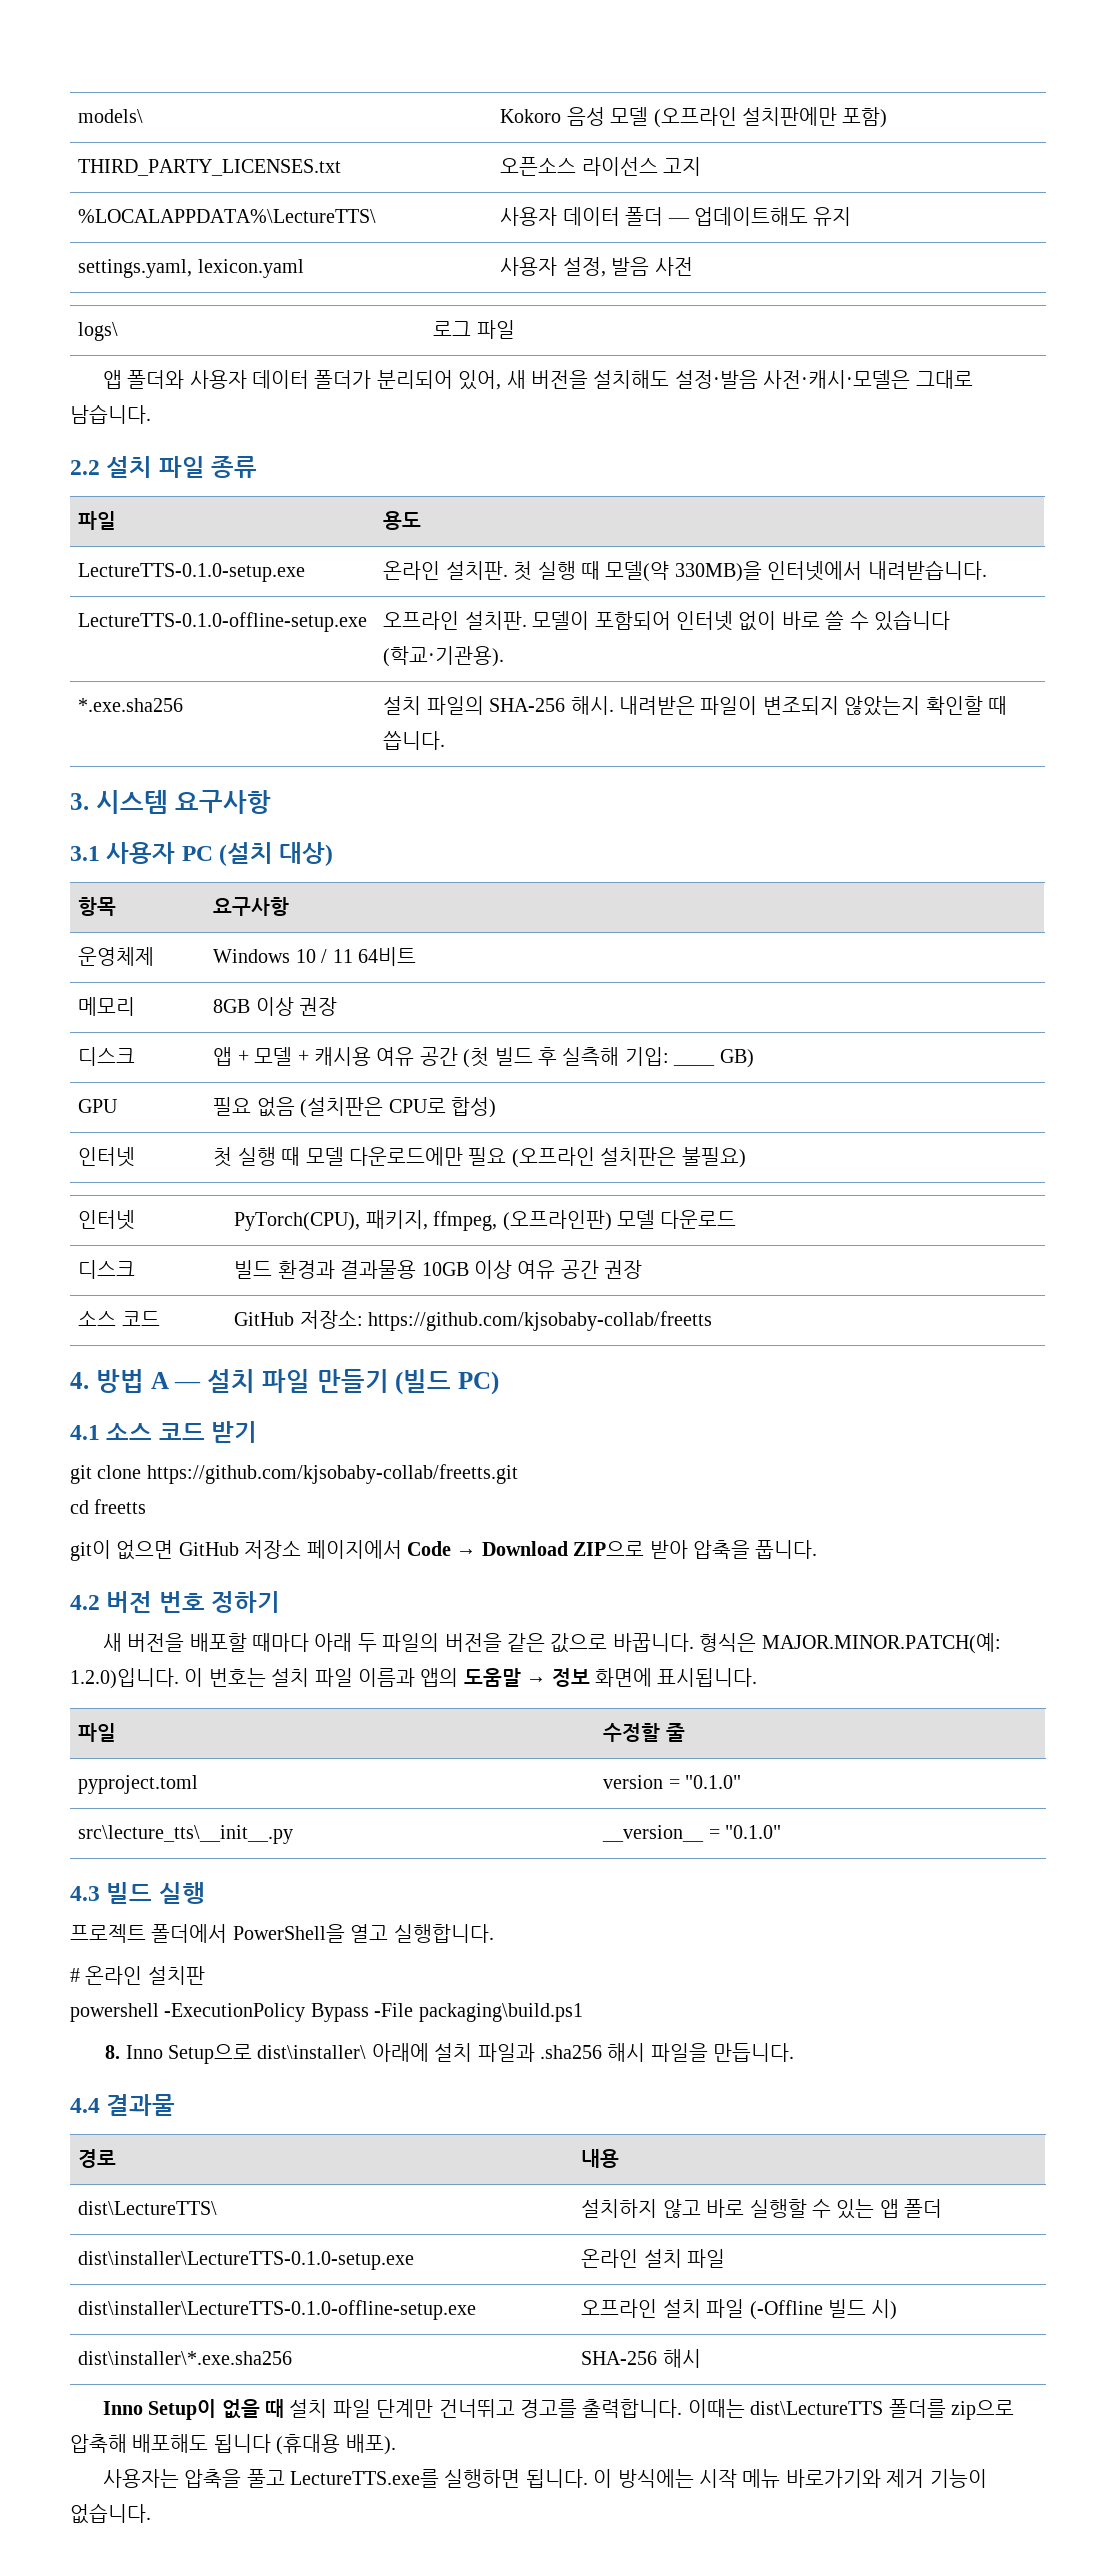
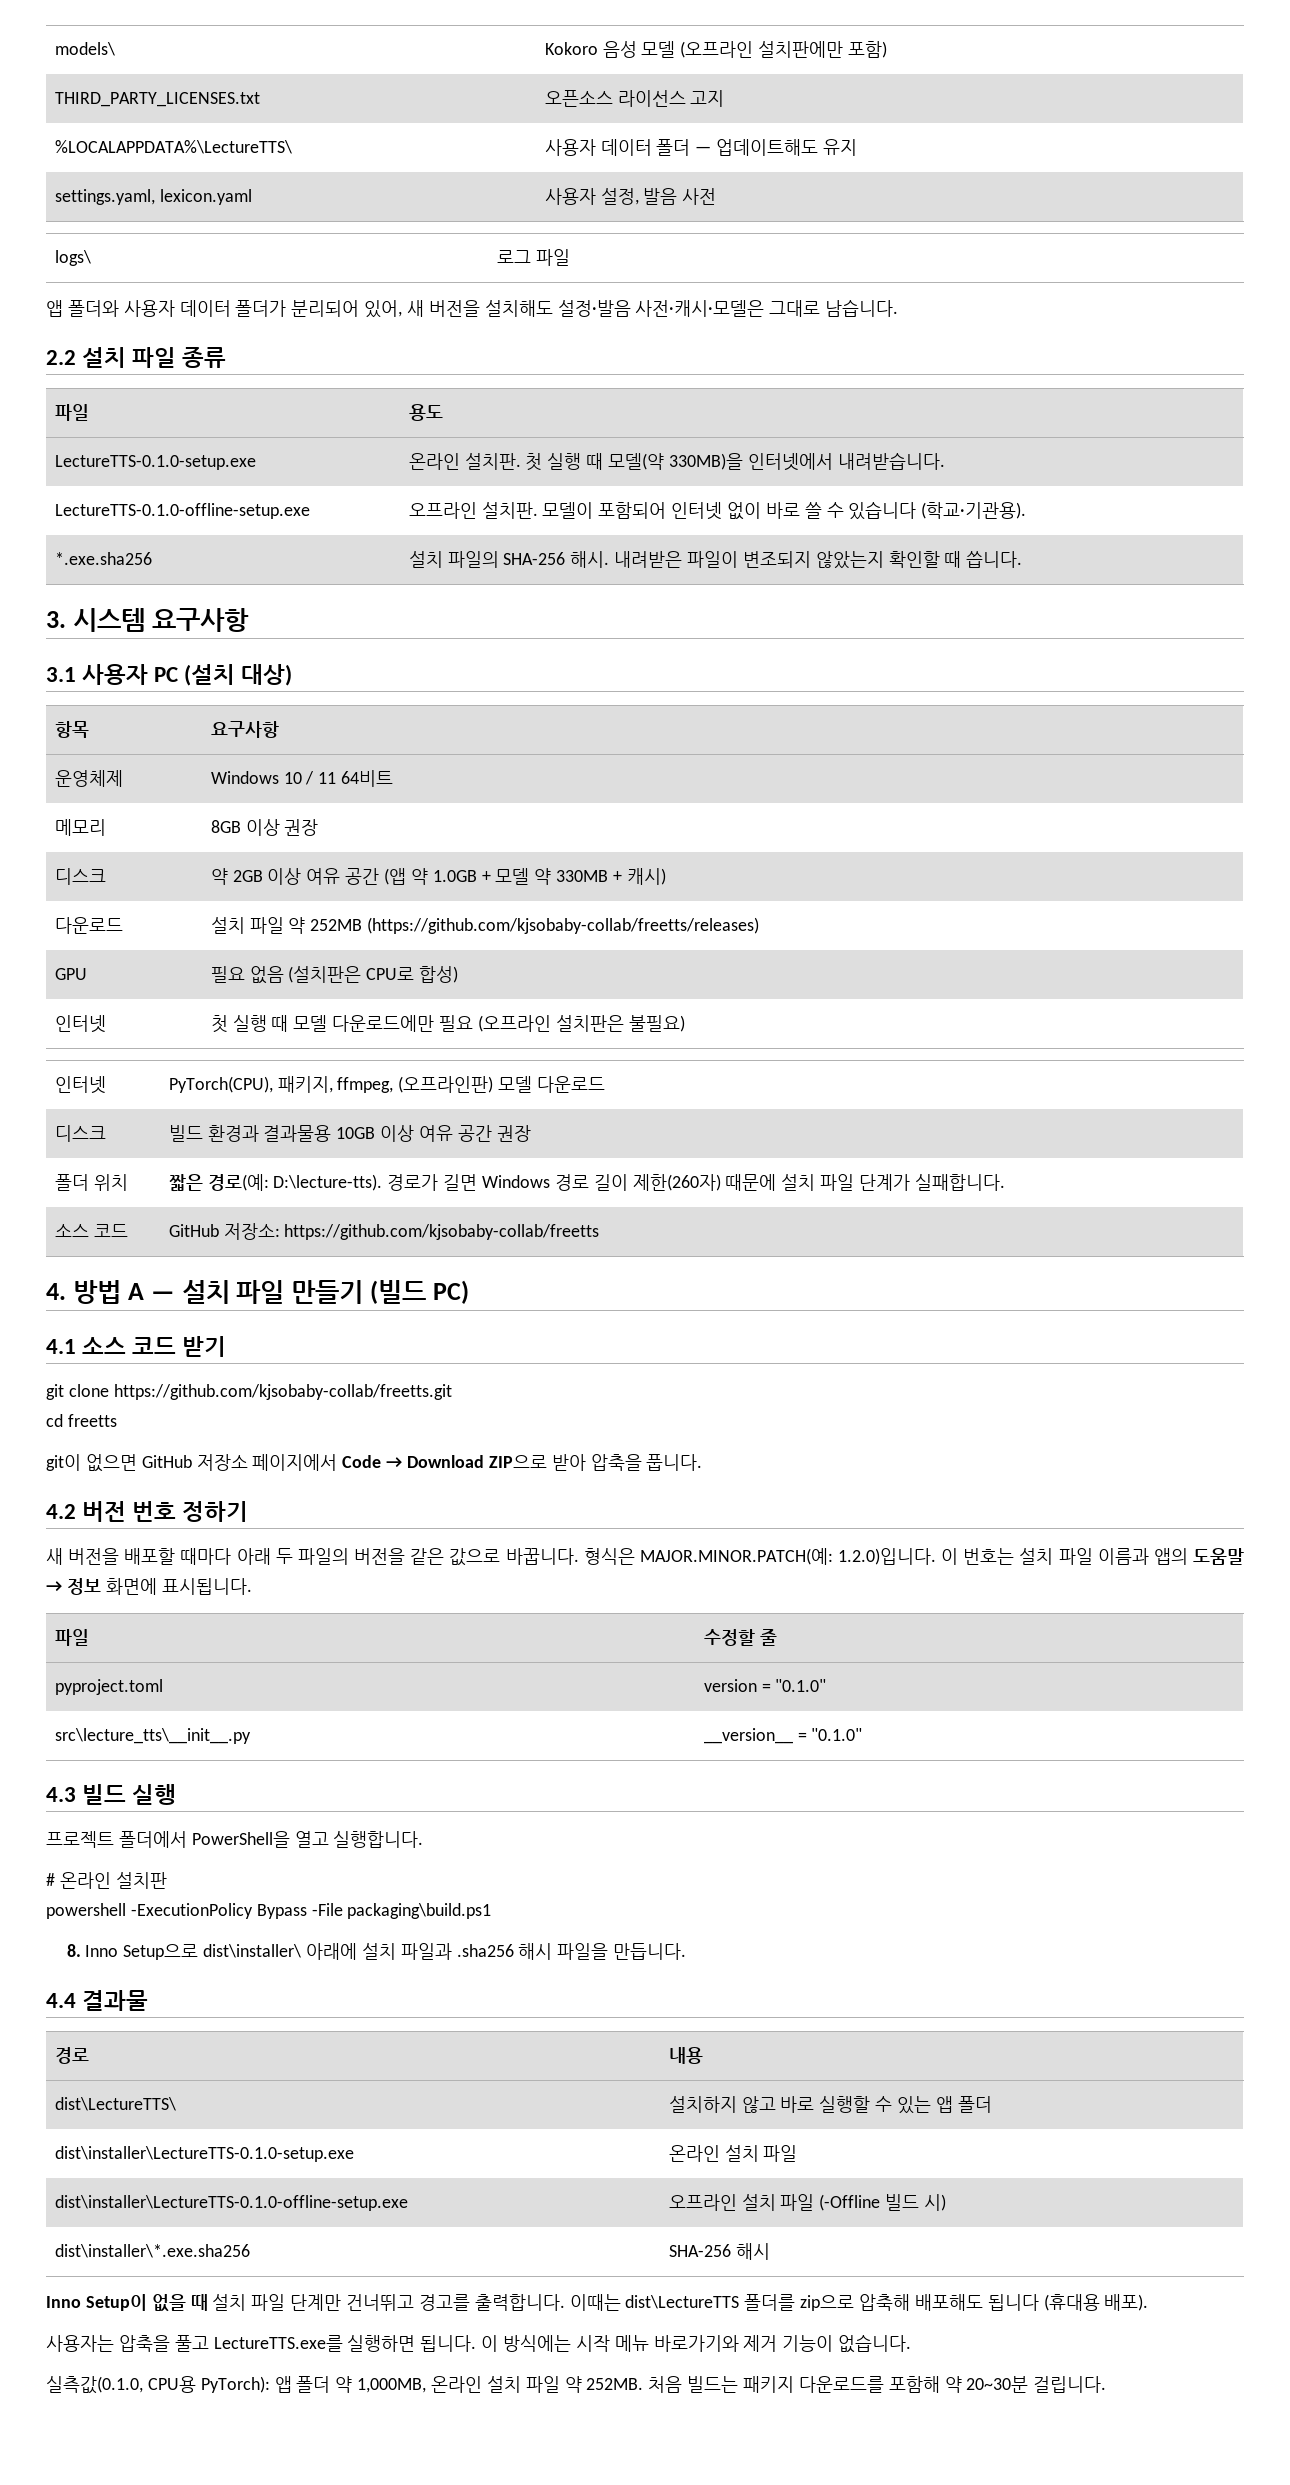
[213,1047,754,1068] 앱 + 모델 + 캐시용 여유 공간 (첫 빌드 후 실측해 기입: ____ GB) -> [210,868,666,885] [54,917,123,934] [210,917,760,934] 약 2GB 이상 여유 공간 (앱 약 1.0GB + 모델 약 330MB + 캐시) // 다운로드 | 설치 파일 약 252MB (https://github.com/kjsobaby-collab/freetts/releases)
(643, 1269) none -> [54,1174,128,1191] [168,1174,1005,1192] // 폴더 위치 | 짧은 경로(예: D:\lecture-tts). 경로가 길면 Windows 경로 길이 제한(260자) 때문에 설치 파일 단계가 실패합니다.
(151, 2513) none -> [46,2376,1107,2394] // 실측값(0.1.0, CPU용 PyTorch): 앱 폴더 약 1,000MB, 온라인 설치 파일 약 252MB. 처음 빌드는 패키지 다운로드를 포함해 약 20~30분 걸립니다.

